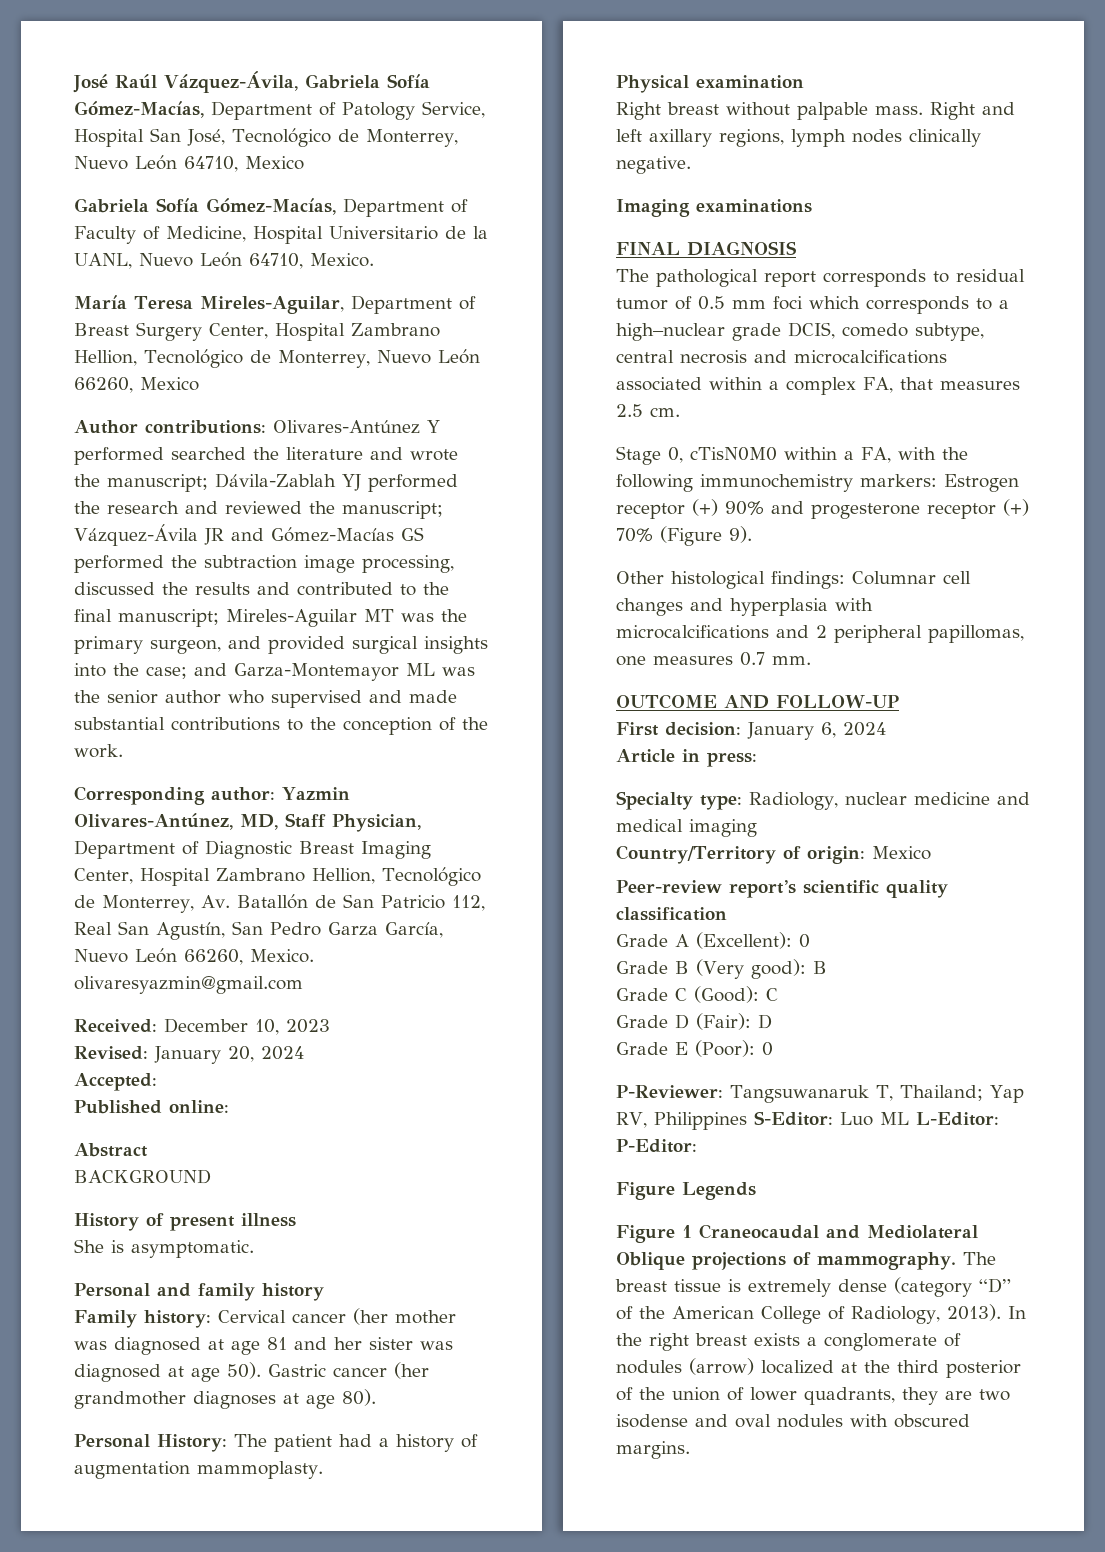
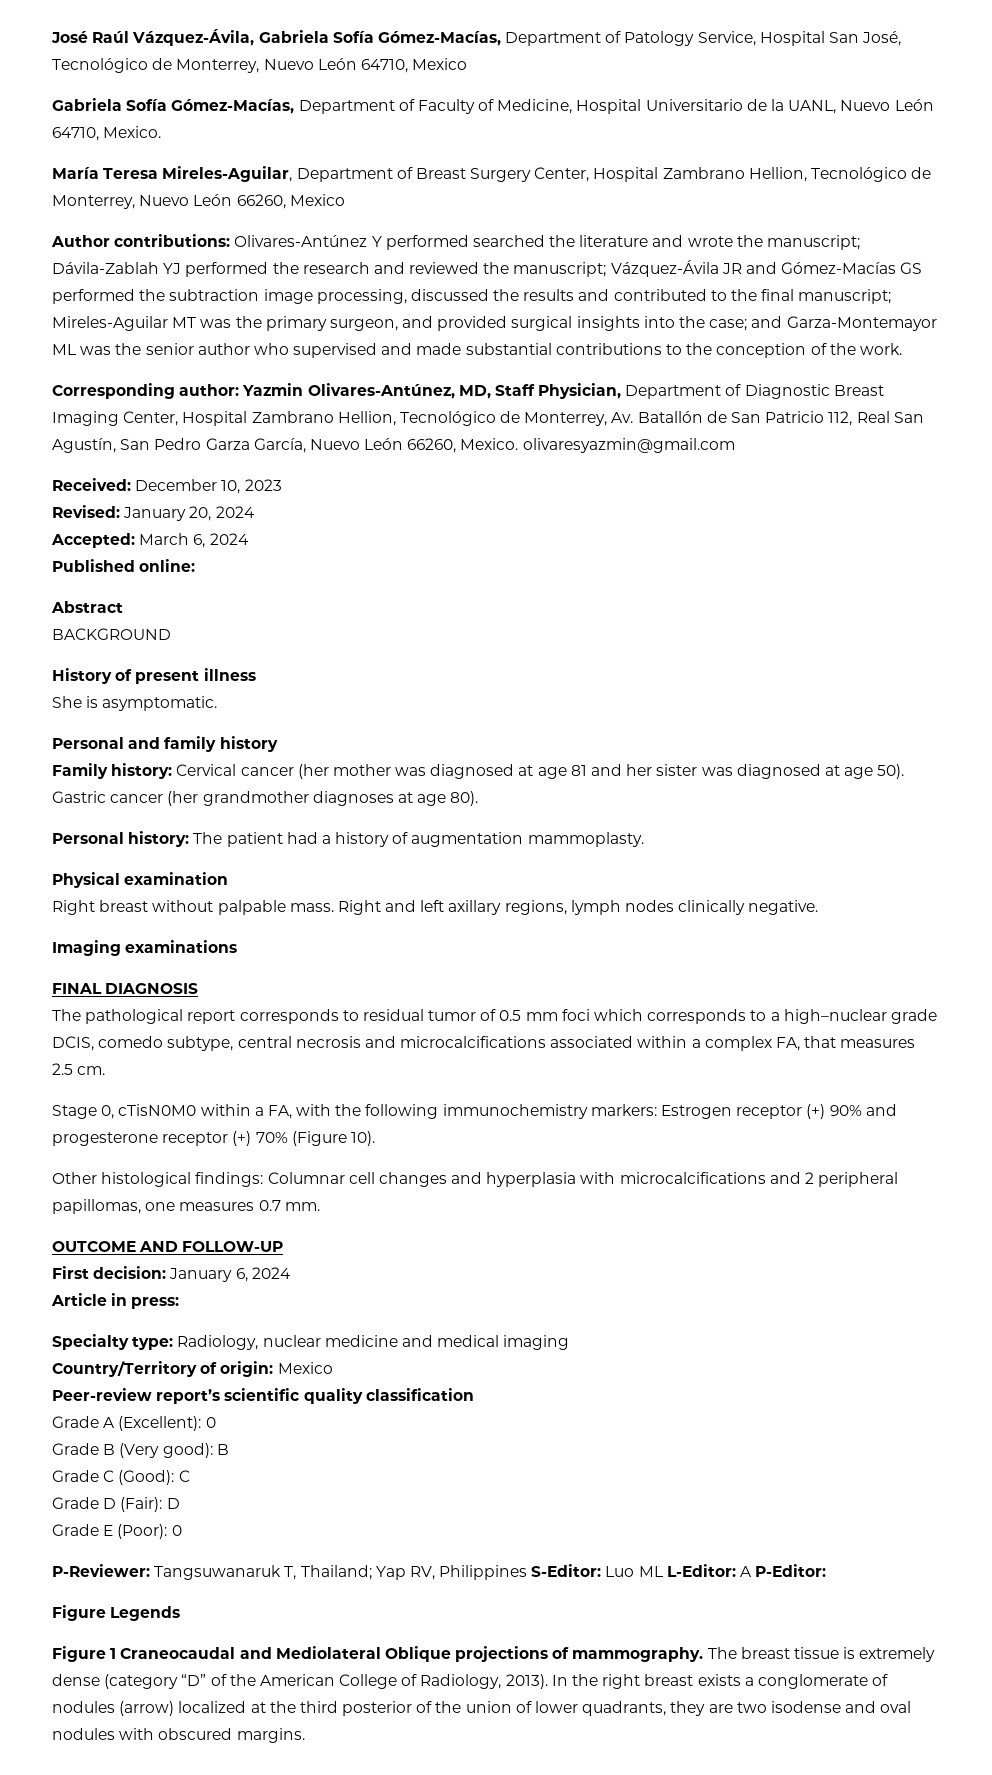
(157, 1082) none -> [139,533,249,548] March 6, 2024
[157,1434,227,1452] History: -> [128,831,190,847] history:
[729,526,752,543] 9). -> [350,1131,375,1146] 10).
(999, 1119) none -> [740,1566,753,1577] A

